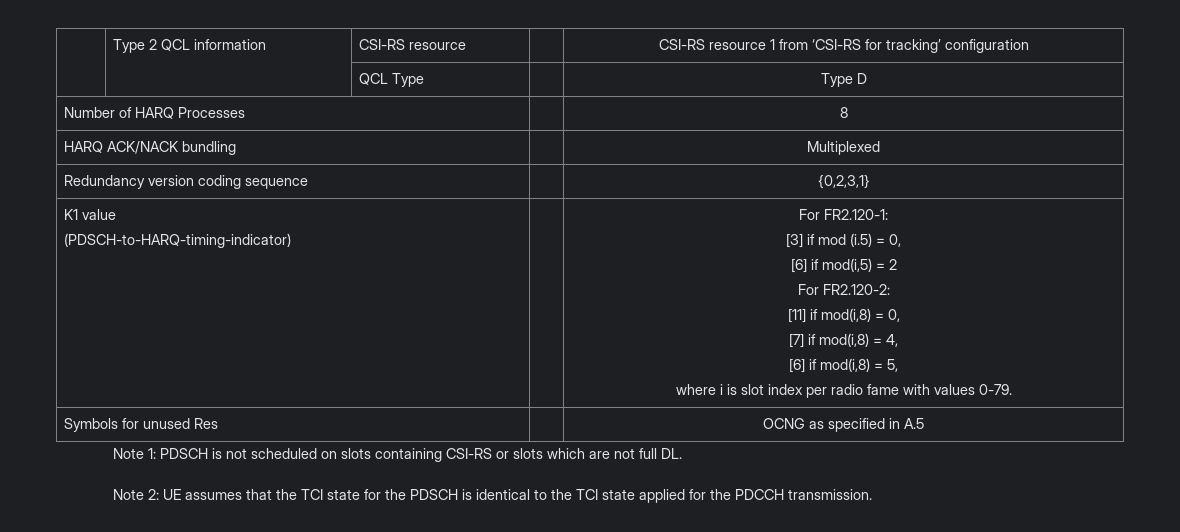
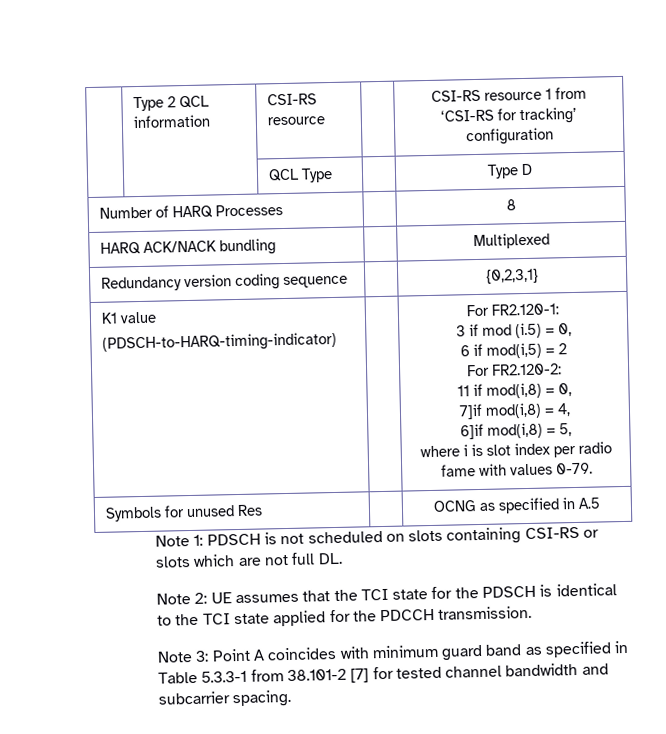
[786,233,804,248] [3] -> [455,325,466,337] 3
[790,258,807,273] [6] -> [460,345,470,357] 6
[787,308,806,323] [11] -> [457,385,470,397] 11
[789,333,817,348] [7] if -> [459,403,483,420] 7]if
[789,358,818,373] [6] if -> [459,423,484,440] 6]if
(872, 494) none -> [156,640,630,663] [157,662,609,684] [157,689,293,708] // Note 3: Point A coincides with minimum guard band as specified in Table 5.3.3-1 from 38.101-2 [7] for tested channel bandwidth and subcarrier spacing.

